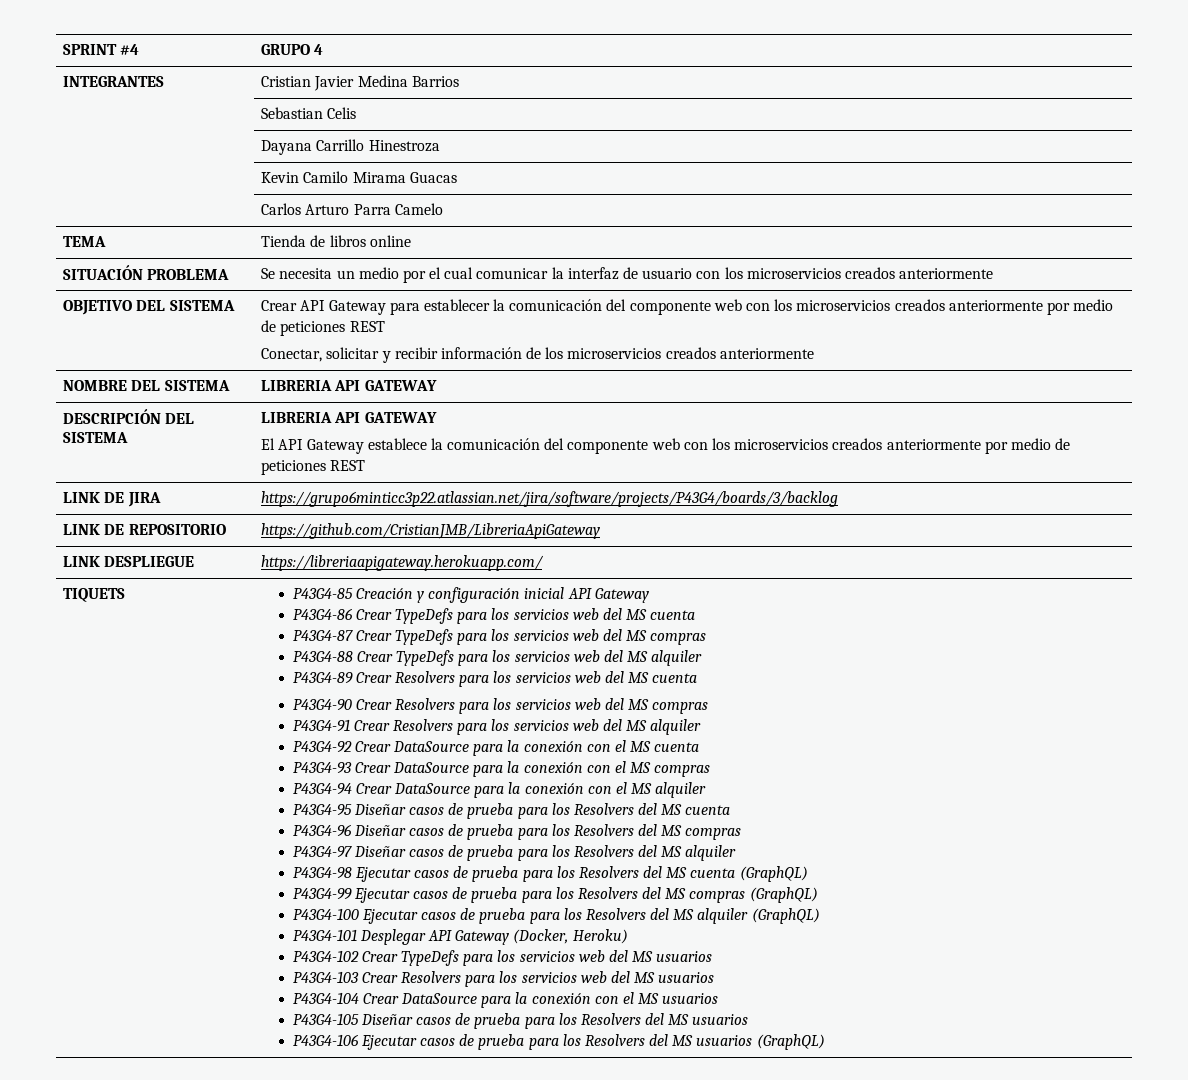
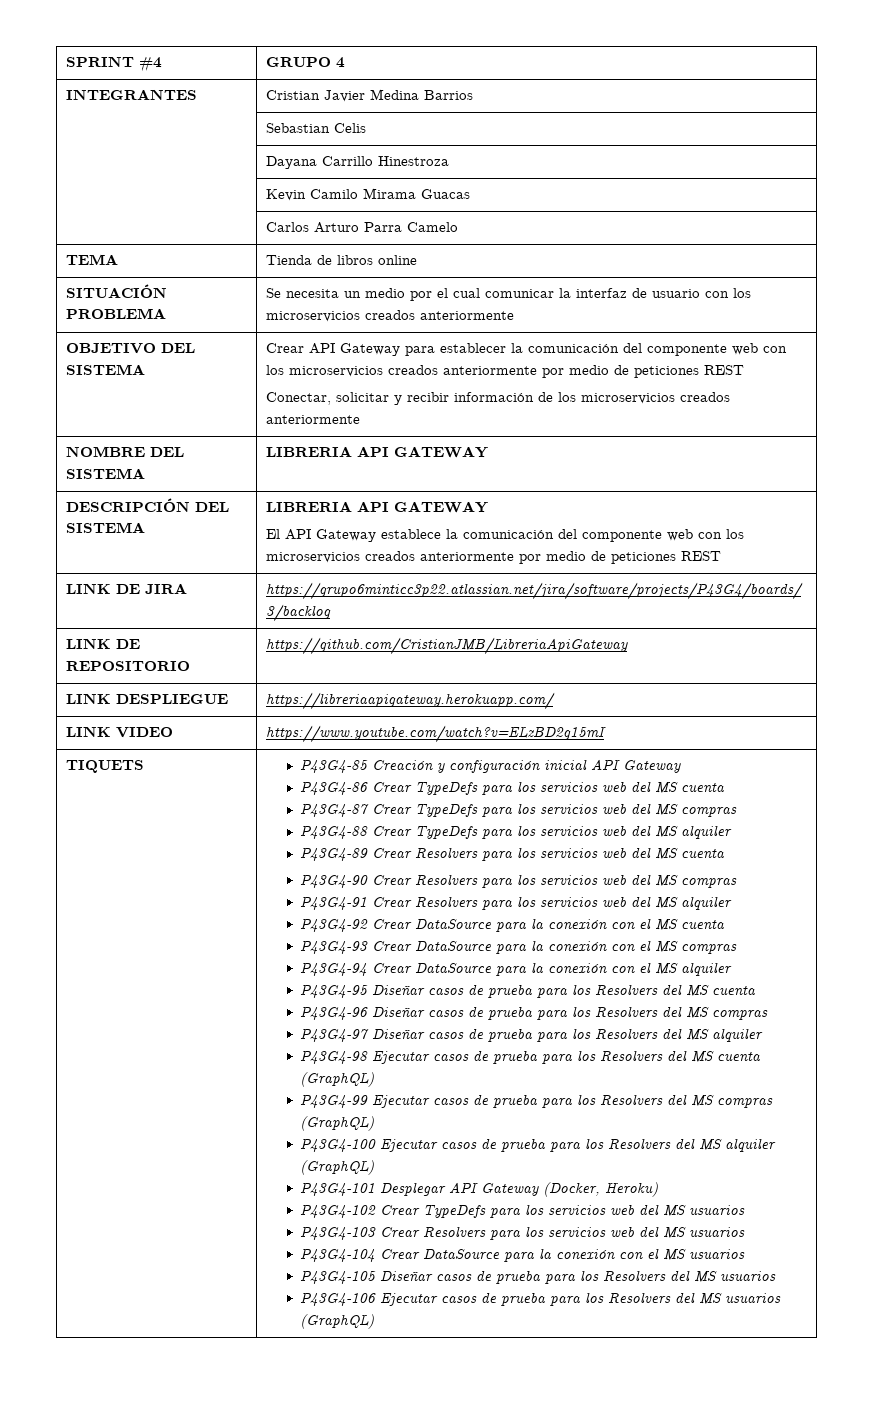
(545, 563) none -> [66,726,174,738] [266,725,607,743] // LINK VIDEO | https://www.youtube.com/watch?v=ELzBD2g15mI

